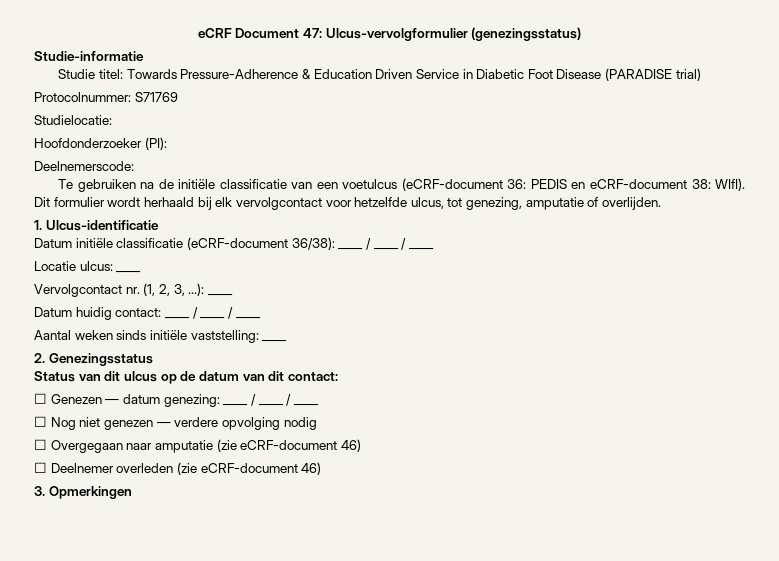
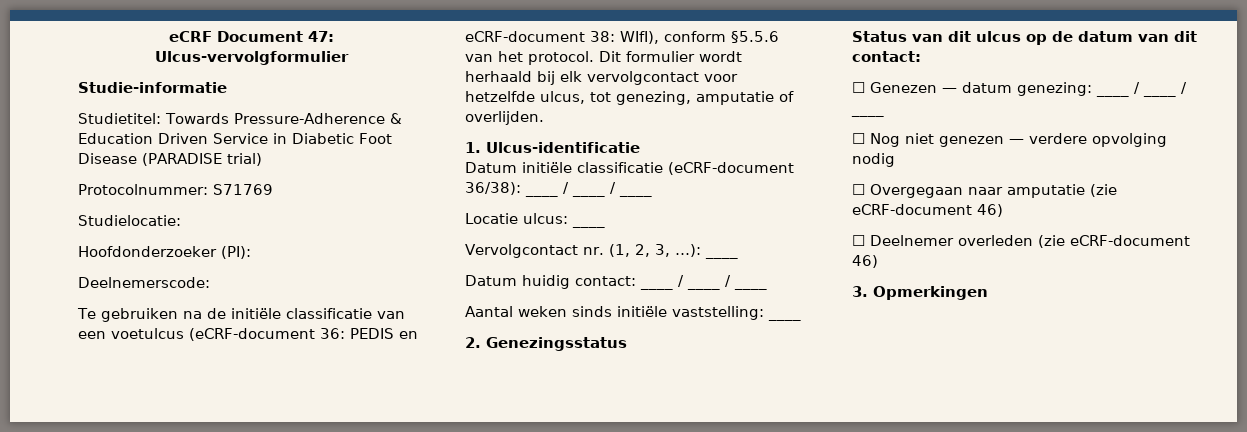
[471,27,582,41] (genezingsstatus) -> (349, 58) none
[58,69,124,79] Studie titel: -> [78,113,161,124] Studietitel:
[715,178,746,191] WIfI). -> [620,31,779,44] [465,51,594,65] WIfI), conform §5.5.6 van het protocol.

